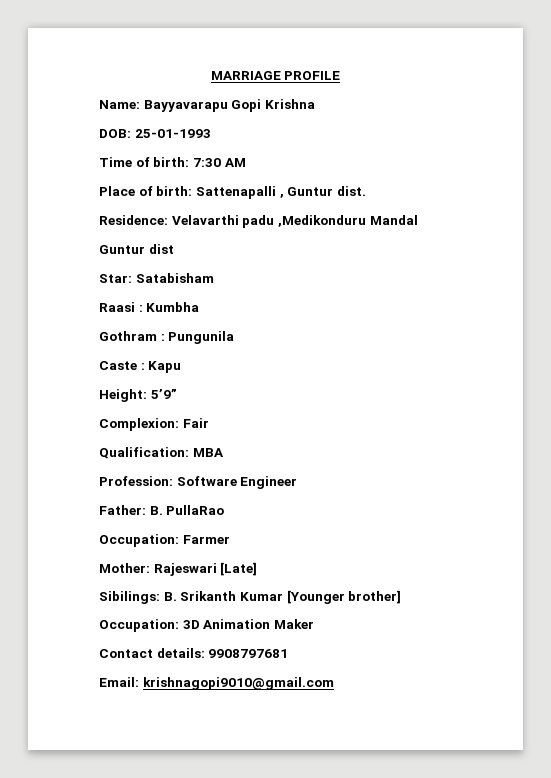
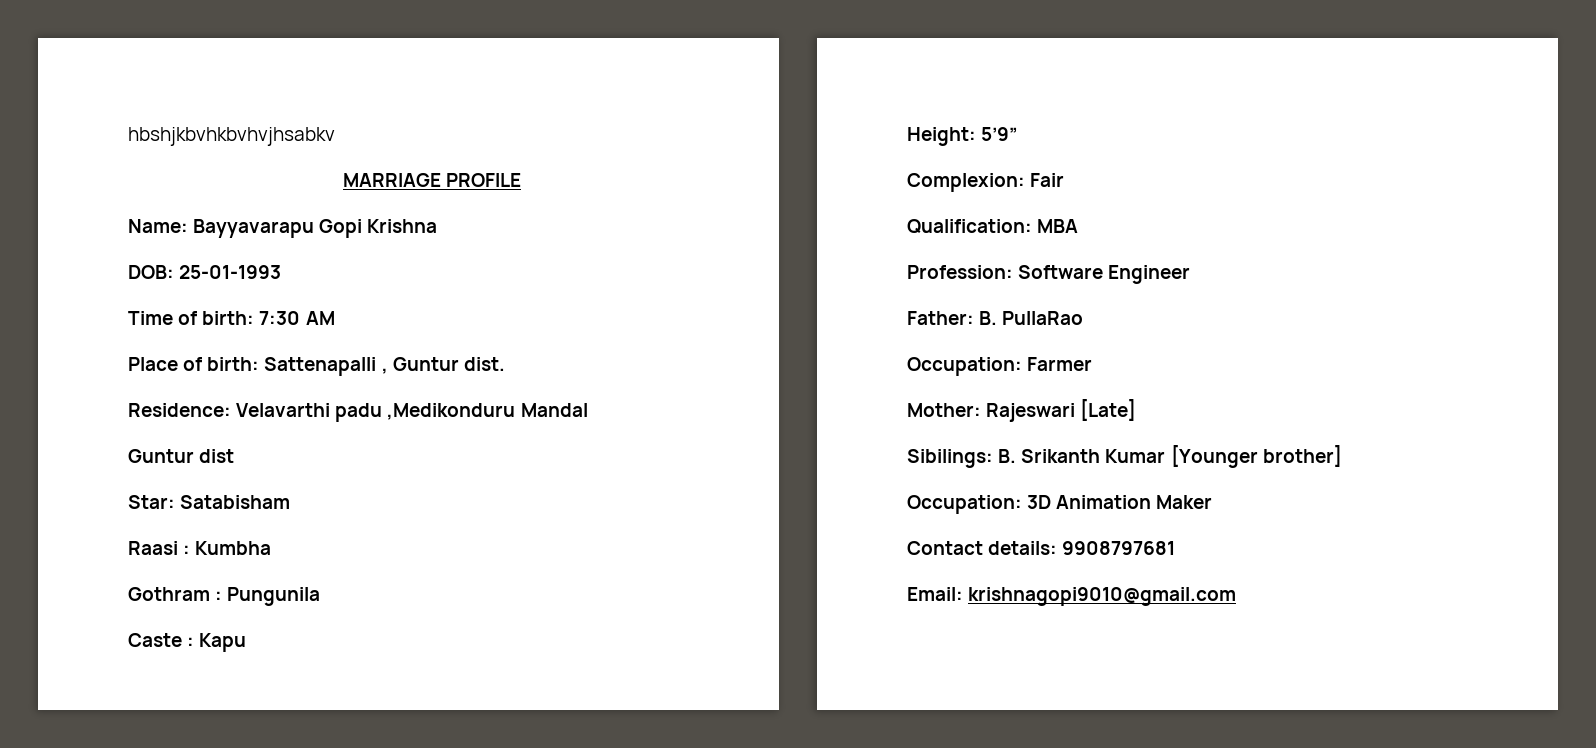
(210, 75) none -> [128,127,335,146] hbshjkbvhkbvhvjhsabkv //

